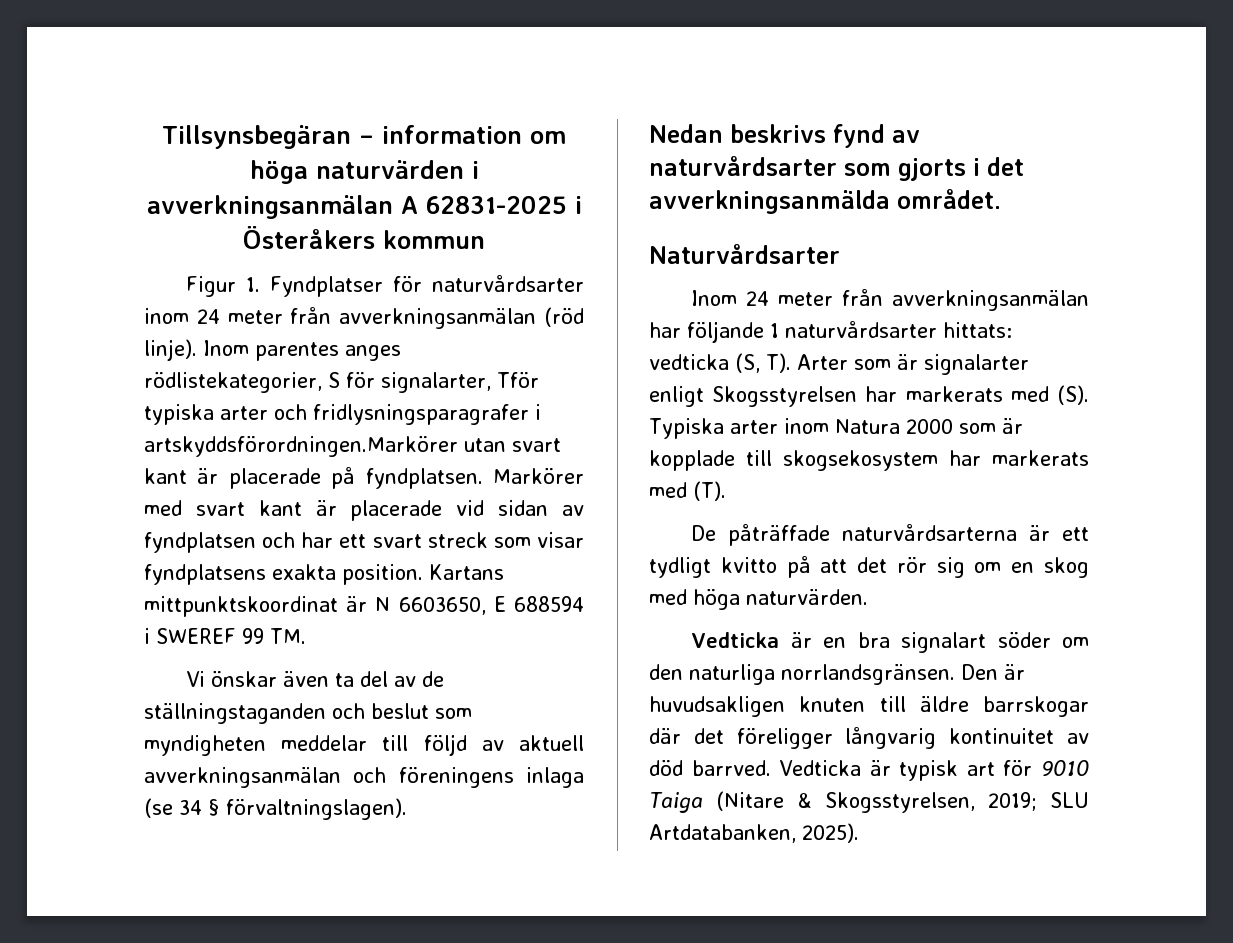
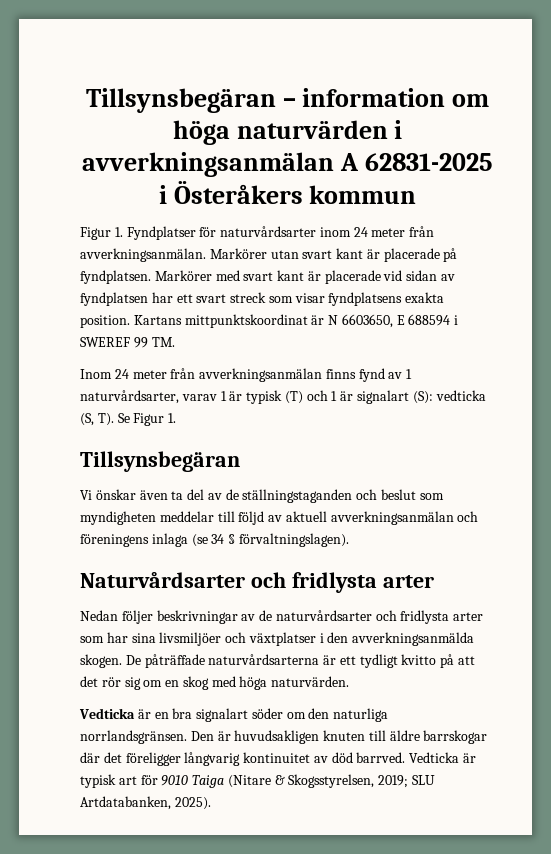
[339,307,584,329] [144,339,401,361] [144,371,539,393] [144,404,541,425] [144,435,458,457] avverkningsanmälan (röd linje). Inom parentes anges rödlistekategorier, S för signalarter, Tför typiska arter och fridlysningsparagrafer i artskyddsförordningen.Markörer -> [80,248,267,262] avverkningsanmälan. Markörer
[262,532,296,548] och -> (148, 299) none
(306, 636) none -> [80,368,413,382] [80,390,486,404] [80,413,177,426] [80,451,240,472] // Inom 24 meter från avverkningsanmälan finns fynd av 1 naturvårdsarter, varav 1 är typisk (T) och 1 är signalart (S): vedticka (S, T). Se Figur 1. // Tillsynsbegäran
[649,124,920,148] [649,156,1024,181] [649,189,1001,214] [649,244,840,264] [691,289,1089,311] [649,321,1012,343] [649,353,1029,375] [649,385,1089,407] [649,418,1023,439] [649,450,1089,471] [649,481,726,501] Nedan beskrivs fynd av naturvårdsarter som gjorts i det avverkningsanmälda området. // Naturvårdsarter // Inom 24 meter från avverkningsanmälan har följande 1 naturvårdsarter hittats: vedticka (S, T). Arter som är signalarter enligt Skogsstyrelsen har markerats med (S). Typiska arter inom Natura 2000 som är kopplade till skogsekosystem har markerats med (T). // -> [80,571,434,593] [80,610,484,624] [80,632,475,646] [80,654,122,668] Naturvårdsarter och fridlysta arter // Nedan följer beskrivningar av de naturvårdsarter och fridlysta arter som har sina livsmiljöer och växtplatser i den avverkningsanmälda skogen.

